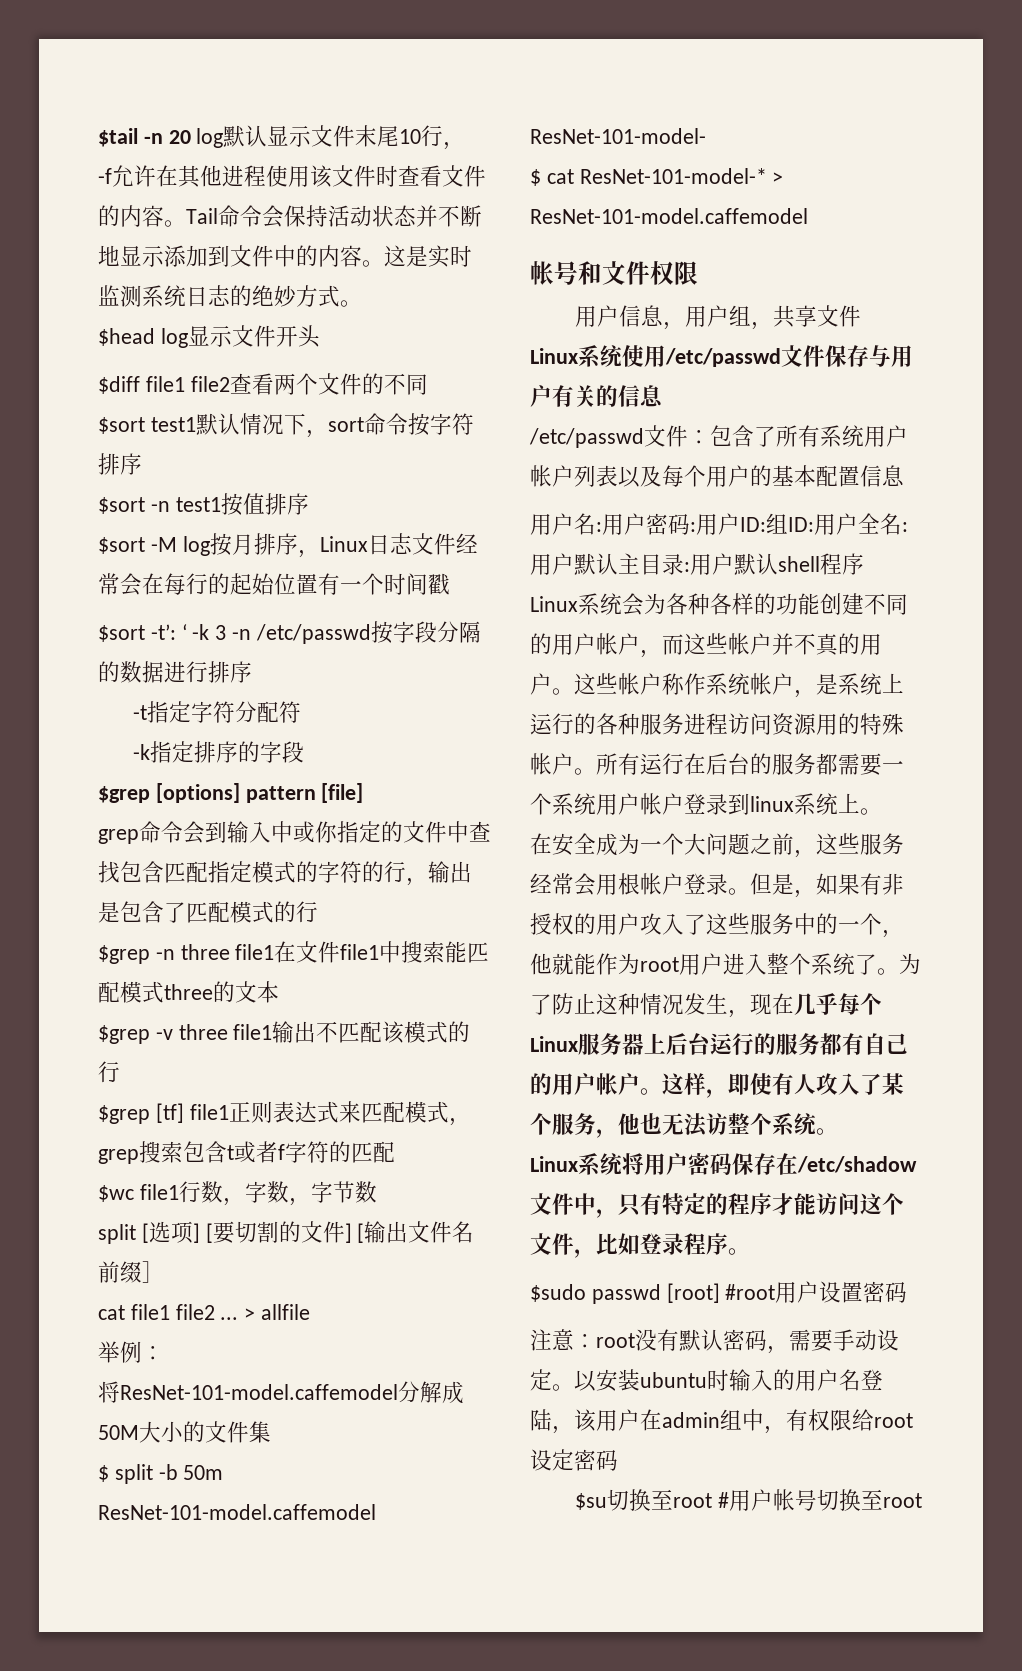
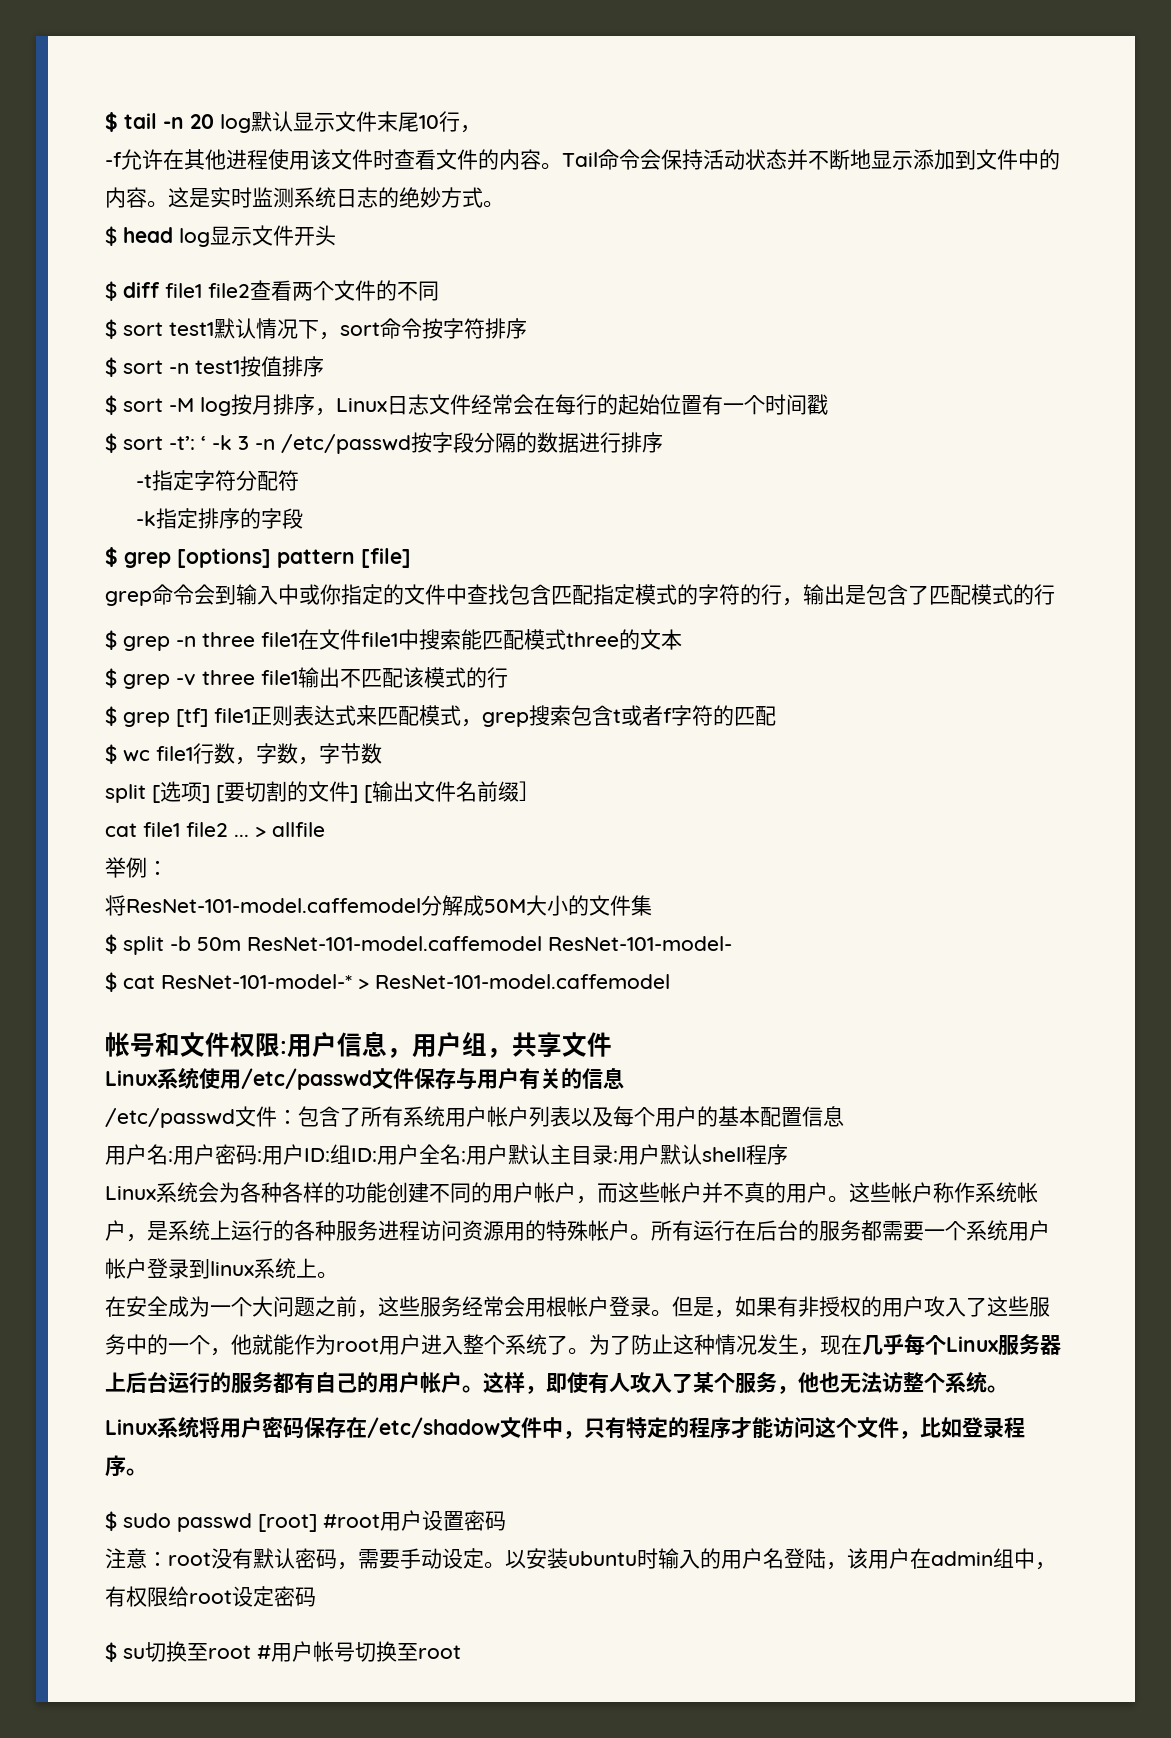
[98,128,138,147] $tail -> [105,112,157,132] $ tail
[98,328,155,346] $head -> [105,226,173,246] $ head
[98,376,140,394] $diff -> [105,281,160,301] $ diff
[98,417,145,434] $sort -> [105,319,163,339] $ sort
[98,497,145,514] $sort -> [105,357,163,377] $ sort
[98,537,145,554] $sort -> [105,395,163,415] $ sort
[98,625,145,642] $sort -> [105,433,163,453] $ sort
[98,786,150,803] $grep -> [105,547,171,568] $ grep
[98,945,150,964] $grep -> [105,630,170,651] $ grep
[98,1025,150,1044] $grep -> [105,668,170,689] $ grep
[98,1105,150,1124] $grep -> [105,706,170,727] $ grep
[98,1185,134,1202] $wc -> [105,744,150,764] $ wc
(698, 273) // -> [280,1041,287,1054] :
[530,1284,586,1302] $sudo -> [105,1511,171,1531] $ sudo
[575,1493,608,1510] $su -> [105,1642,145,1662] $ su

